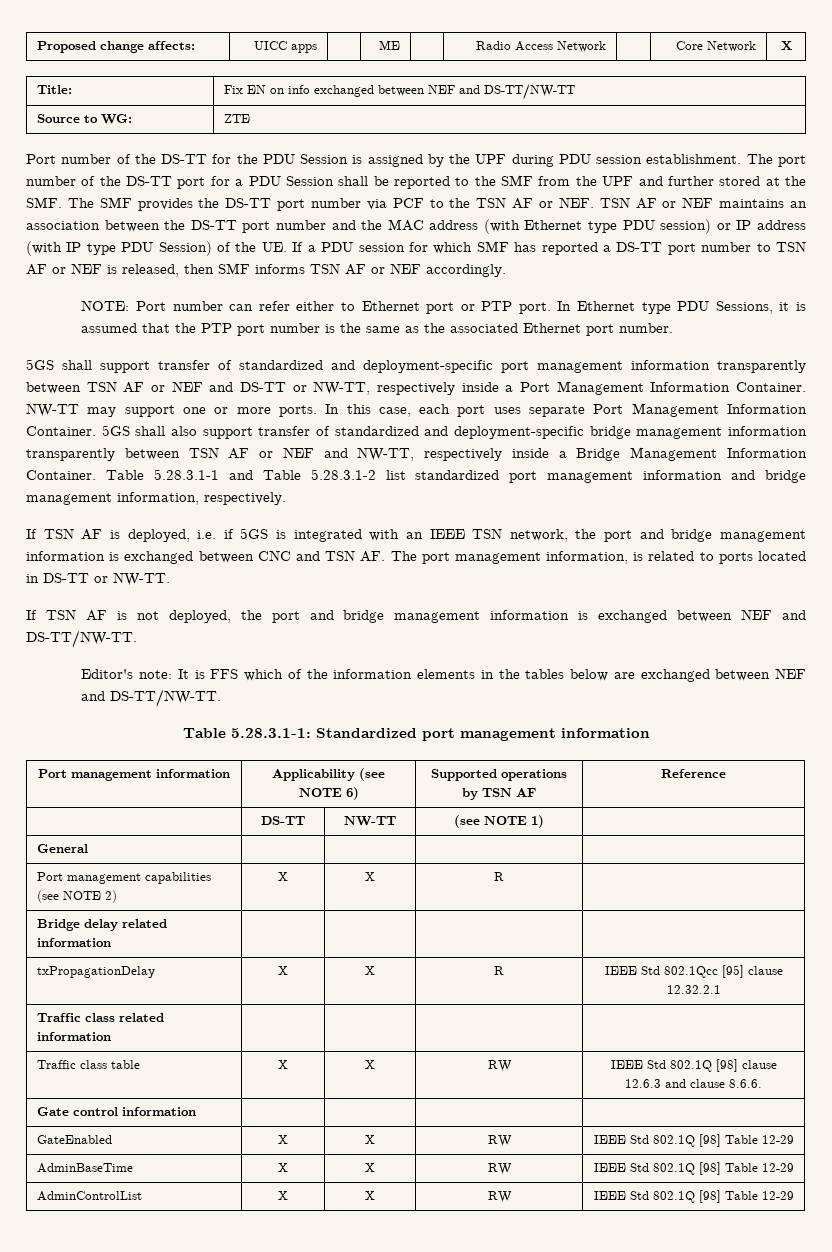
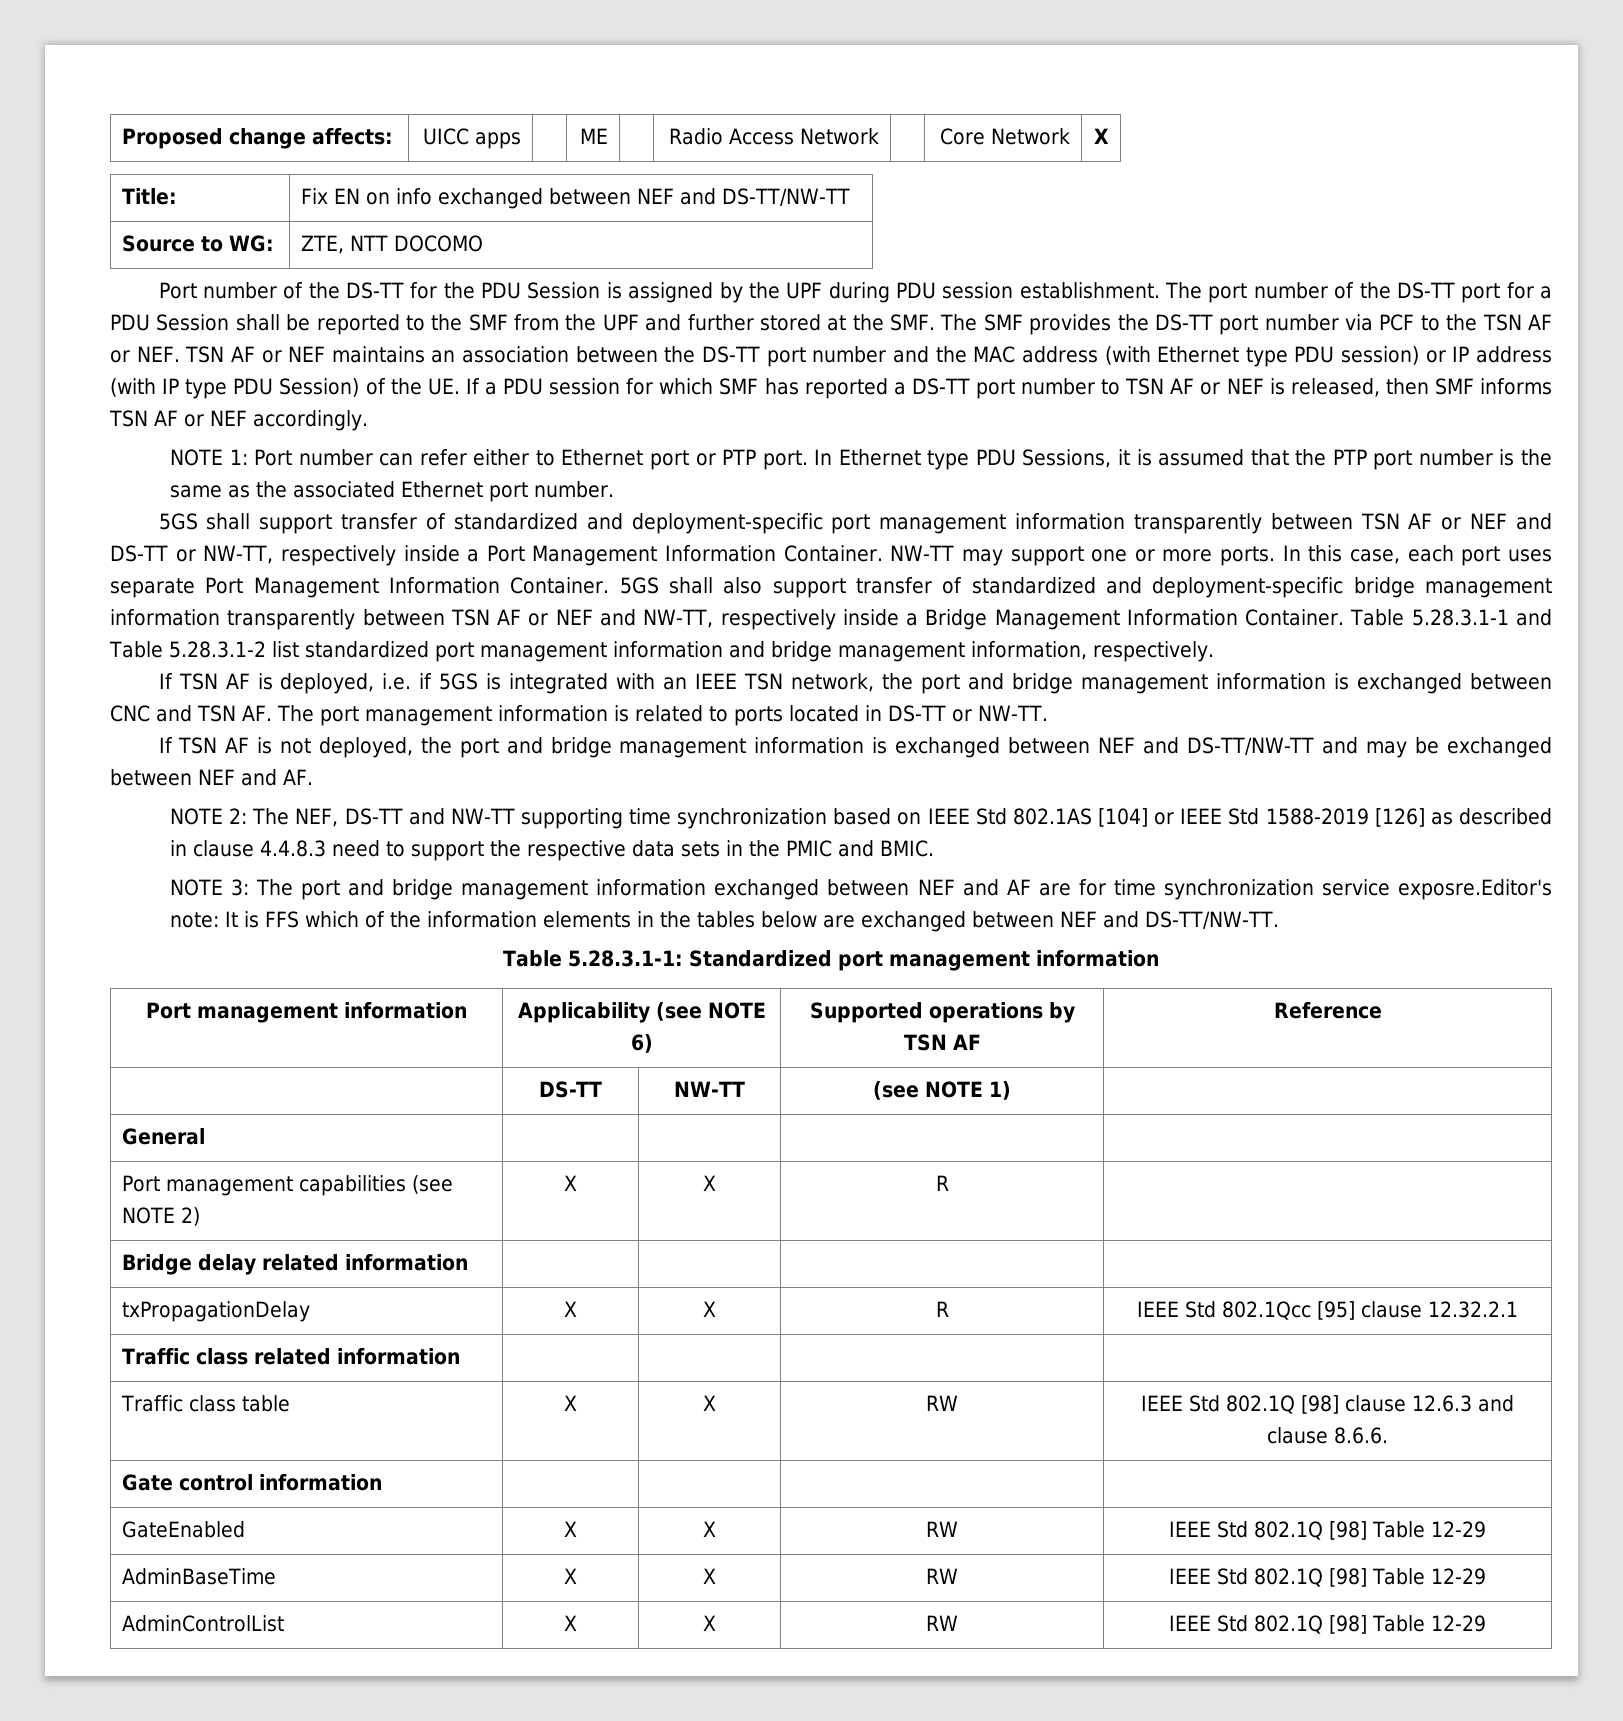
[224,114,251,123] ZTE -> [300,235,483,254] ZTE, NTT DOCOMO
[81,300,130,311] NOTE: -> [169,449,248,466] NOTE 1:
[546,551,629,564] information, -> [497,705,608,722] information
[26,630,137,648] [81,669,134,679] DS-TT/NW-TT. // Editor's -> [1186,737,1552,758] [110,769,313,786] [169,808,1552,829] [169,840,934,861] [169,879,1552,900] DS-TT/NW-TT and may be exchanged between NEF and AF. // NOTE 2: The NEF, DS-TT and NW-TT supporting time synchronization based on IEEE Std 802.1AS [104] or IEEE Std 1588-2019 [126] as described in clause 4.4.8.3 need to support the respective data sets in the PMIC and BMIC. // NOTE 3: The port and bridge management information exchanged between NEF and AF are for time synchronization service exposre.Editor's

